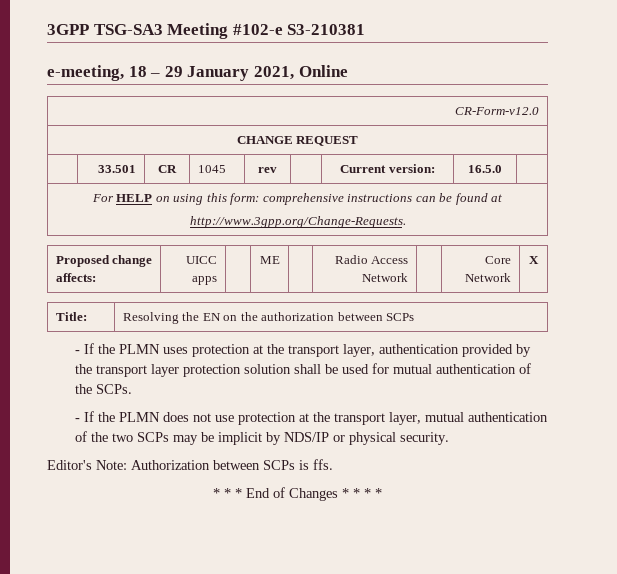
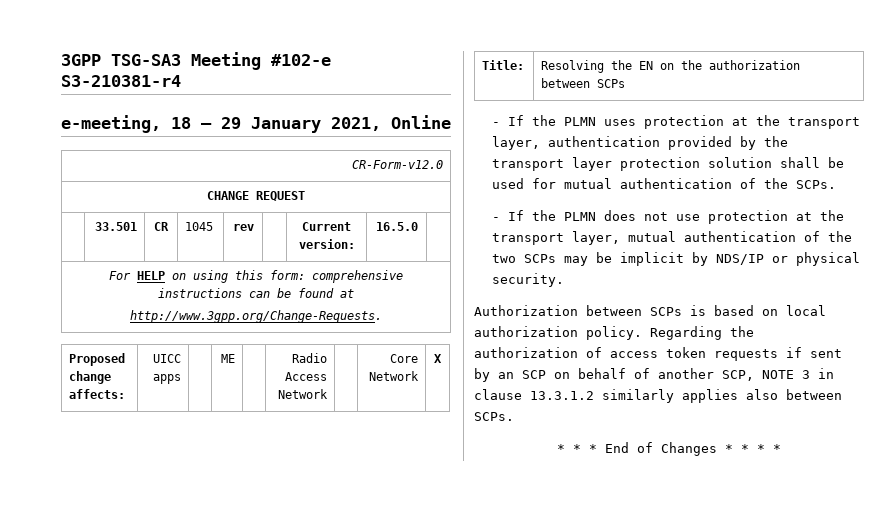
[287,24,366,35] S3-210381 -> [61,75,181,87] S3-210381-r4
[47,460,127,470] Editor's Note: -> (565, 280) none
[313,459,333,470] ffs. -> [714,305,826,316] [474,326,754,340] [474,347,842,361] [474,368,834,382] [474,389,842,403] [474,412,514,421] based on local authorization policy. Regarding the authorization of access token requests if sent by an SCP on behalf of another SCP, NOTE 3 in clause 13.3.1.2 similarly applies also between SCPs.

